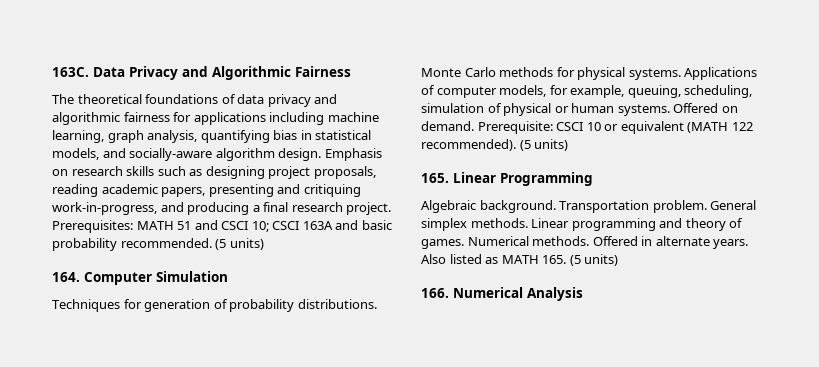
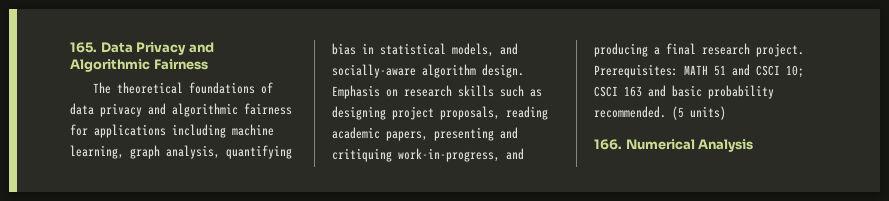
[52,67,89,77] 163C. -> [70,42,97,53] 165.
[302,221,333,230] 163A -> [624,86,642,97] 163
[52,271,228,285] [52,299,377,312] [421,67,758,80] [421,85,753,98] [421,103,738,116] [421,121,753,134] [421,139,569,151] [421,172,593,186] [421,200,757,213] [421,218,744,231] [421,236,749,249] [421,254,619,266] // 164. Computer Simulation // Techniques for generation of probability distributions. Monte Carlo methods for physical systems. Applications of computer models, for example, queuing, scheduling, simulation of physical or human systems. Offered on demand. Prerequisite: CSCI 10 or equivalent (MATH 122 recommended). (5 units) // 165. Linear Programming // Algebraic background. Transportation problem. General simplex methods. Linear programming and theory of games. Numerical methods. Offered in alternate years. Also listed as MATH 165. (5 units) -> (726, 113) none

